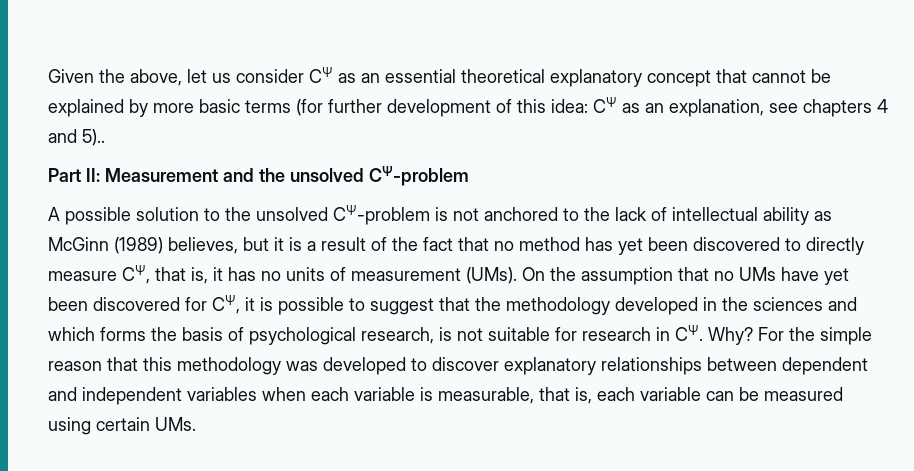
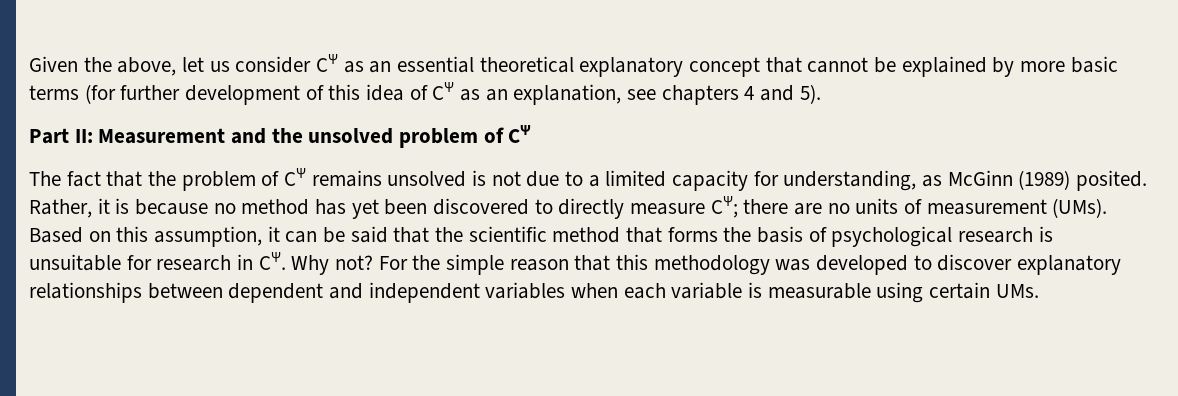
[551,99,588,113] idea: -> [366,84,428,101] idea of
[82,129,105,146] 5).. -> [799,84,821,104] 5).
[369,166,469,186] [48,205,832,225] [48,237,489,254] CΨ-problem // A possible solution to the unsolved CΨ-problem is not anchored to the lack of intellectual ability as McGinn (1989) believes, but it is a result of the fact that -> [399,125,532,148] [29,168,1148,191] [29,198,209,218] problem of CΨ // The fact that the problem of CΨ remains unsolved is not due to a limited capacity for understanding, as McGinn (1989) posited. Rather, it is because
[122,265,256,284] CΨ, that is, it has -> [710,196,823,218] CΨ; there are
[522,267,849,285] [48,295,857,315] [48,327,95,341] On the assumption that no UMs have yet been discovered for CΨ, it is possible to suggest that the methodology developed in the sciences and which -> [29,226,663,247] Based on this assumption, it can be said that the scientific method that
[361,327,550,344] research, is not suitable -> [958,226,1053,243] [29,254,121,271] research is unsuitable
[708,327,753,345] Why? -> [291,255,374,275] Why not?
[438,387,843,404] measurable, that is, each variable can be measured -> [767,283,871,299] measurable

